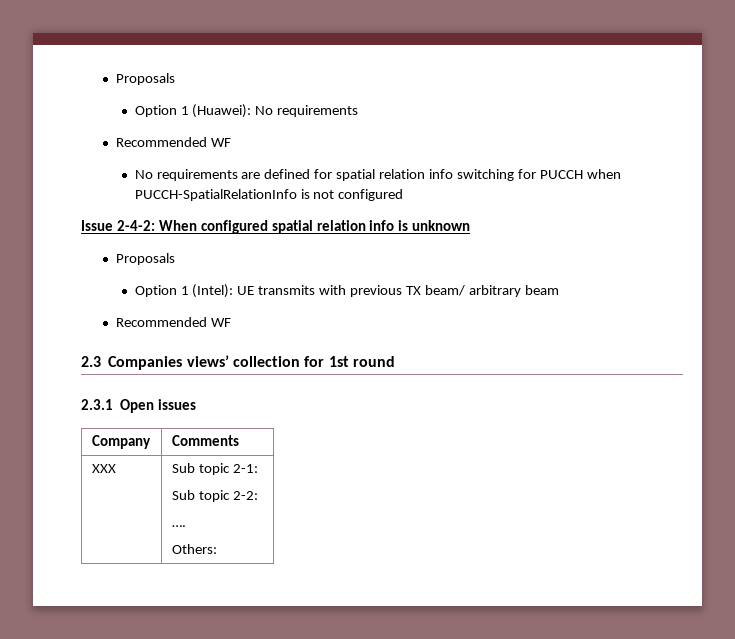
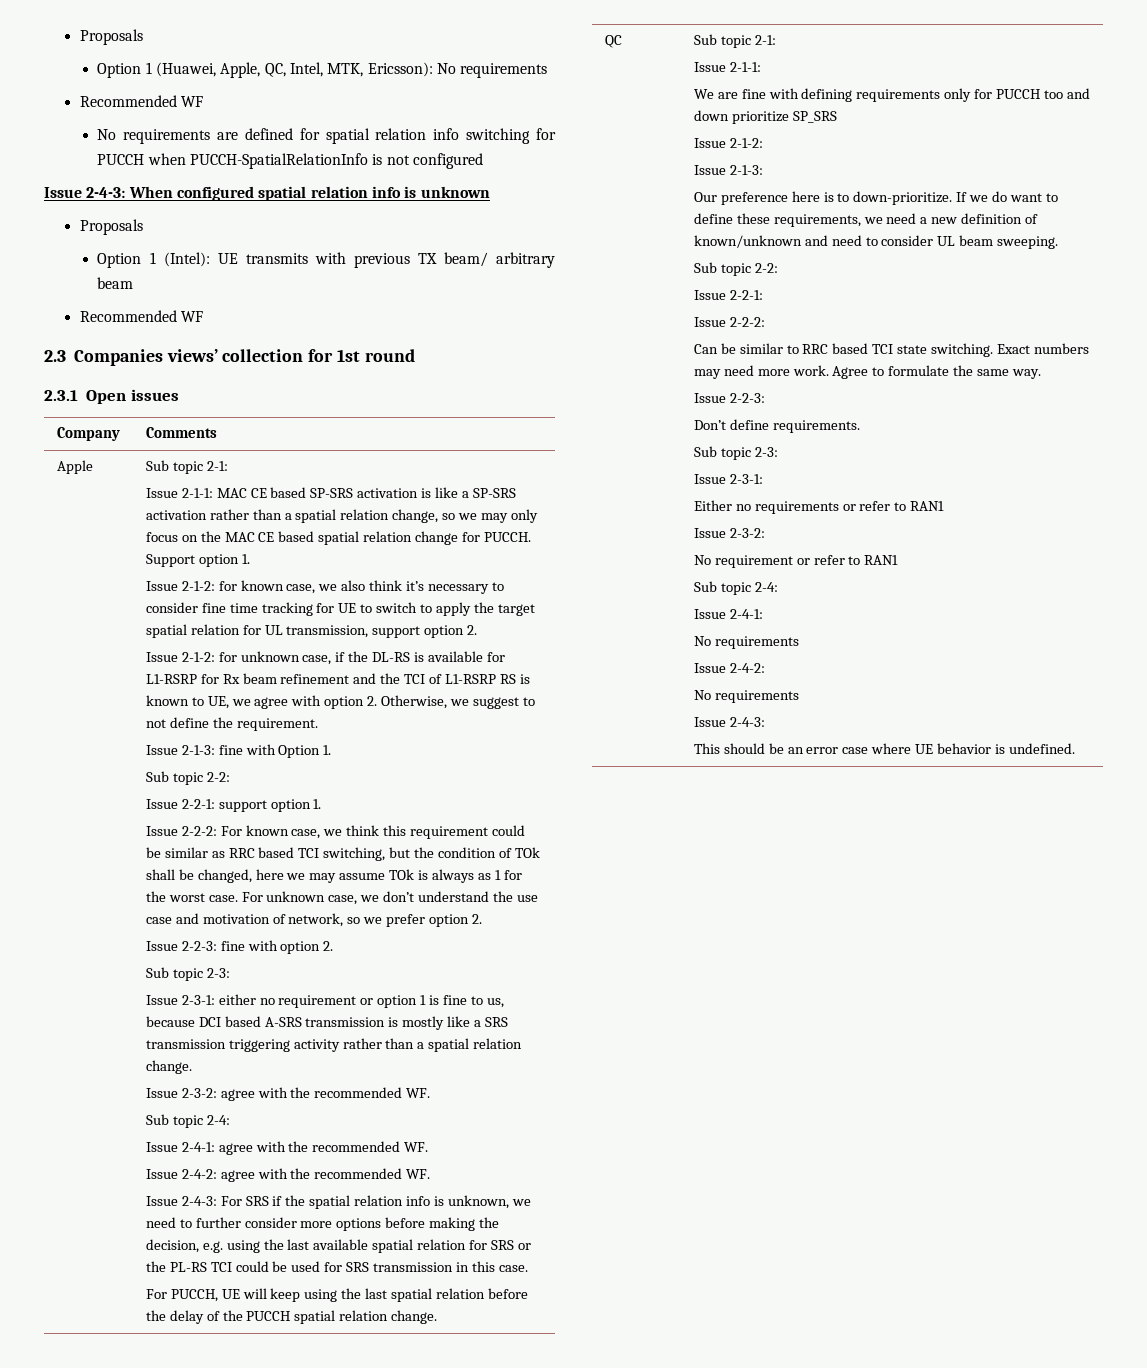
[115,73,175,85] [134,104,252,118] Proposals // Option 1 (Huawei): -> [79,29,143,45] [97,62,433,78] Proposals // Option 1 (Huawei, Apple, QC, Intel, MTK, Ericsson):
[116,220,155,231] 2-4-2: -> [86,187,126,198] 2-4-3:
[91,464,116,473] [171,463,258,475] [171,490,258,502] [171,525,186,527] [171,544,217,554] XXX | Sub topic 2-1: // Sub topic 2-2: // …. // Others: -> [56,460,93,474] [145,460,228,474] [145,487,516,498] [145,509,538,523] [145,531,531,545] [145,554,250,567] [145,580,504,594] [145,602,535,616] [145,624,478,638] [145,651,505,665] [145,673,530,684] [145,695,535,709] [145,717,318,731] [145,744,332,758] [145,771,230,785] [145,799,322,812] [145,825,526,839] [145,847,540,861] [145,869,522,883] [145,891,538,905] [145,913,483,927] [145,940,334,954] [145,967,230,981] [145,994,504,1008] [145,1016,509,1030] [145,1038,523,1052] [145,1060,192,1074] [145,1087,431,1101] [145,1114,230,1128] [145,1141,429,1155] [145,1168,431,1182] [145,1195,531,1209] [145,1217,500,1231] [145,1239,531,1253] [145,1261,528,1272] [145,1288,528,1302] [145,1310,438,1324] [604,35,622,48] [693,34,776,48] [693,62,761,72] [693,88,1090,102] [693,110,837,124] [693,138,763,148] [693,165,763,175] [693,191,1058,205] [693,213,1039,227] [693,235,1059,249] [693,262,778,276] [693,290,763,300] [693,317,765,327] [693,343,1089,357] [693,365,1042,379] [693,393,765,403] [693,419,860,433] [693,446,778,460] [693,474,763,484] [693,500,945,514] [693,528,765,538] [693,555,899,568] [693,581,778,595] [693,609,763,619] [693,636,799,649] [693,663,765,673] [693,690,799,703] [693,717,765,727] [693,743,1075,754] Apple | Sub topic 2-1: // Issue 2-1-1: MAC CE based SP-SRS activation is like a SP-SRS activation rather than a spatial relation change, so we may only focus on the MAC CE based spatial relation change for PUCCH. Support option 1. // Issue 2-1-2: for known case, we also think it’s necessary to consider fine time tracking for UE to switch to apply the target spatial relation for UL transmission, support option 2. // Issue 2-1-2: for unknown case, if the DL-RS is available for L1-RSRP for Rx beam refinement and the TCI of L1-RSRP RS is known to UE, we agree with option 2. Otherwise, we suggest to not define the requirement. // Issue 2-1-3: fine with Option 1. // Sub topic 2-2: // Issue 2-2-1: support option 1. // Issue 2-2-2: For known case, we think this requirement could be similar as RRC based TCI switching, but the condition of TOk shall be changed, here we may assume TOk is always as 1 for the worst case. For unknown case, we don’t understand the use case and motivation of network, so we prefer option 2. // Issue 2-2-3: fine with option 2. // Sub topic 2-3: // Issue 2-3-1: either no requirement or option 1 is fine to us, because DCI based A-SRS transmission is mostly like a SRS transmission triggering activity rather than a spatial relation change. // Issue 2-3-2: agree with the recommended WF. // Sub topic 2-4: // Issue 2-4-1: agree with the recommended WF. // Issue 2-4-2: agree with the recommended WF. // Issue 2-4-3: For SRS if the spatial relation info is unknown, we need to further consider more options before making the decision, e.g. using the last available spatial relation for SRS or the PL-RS TCI could be used for SRS transmission in this case. // For PUCCH, UE will keep using the last spatial relation before the delay of the PUCCH spatial relation change. // QC | Sub topic 2-1: // Issue 2-1-1: // We are fine with defining requirements only for PUCCH too and down prioritize SP_SRS // Issue 2-1-2: // Issue 2-1-3: // Our preference here is to down-prioritize. If we do want to define these requirements, we need a new definition of known/unknown and need to consider UL beam sweeping. // Sub topic 2-2: // Issue 2-2-1: // Issue 2-2-2: // Can be similar to RRC based TCI state switching. Exact numbers may need more work. Agree to formulate the same way. // Issue 2-2-3: // Don’t define requirements. // Sub topic 2-3: // Issue 2-3-1: // Either no requirements or refer to RAN1 // Issue 2-3-2: // No requirement or refer to RAN1 // Sub topic 2-4: // Issue 2-4-1: // No requirements // Issue 2-4-2: // No requirements // Issue 2-4-3: // This should be an error case where UE behavior is undefined.

